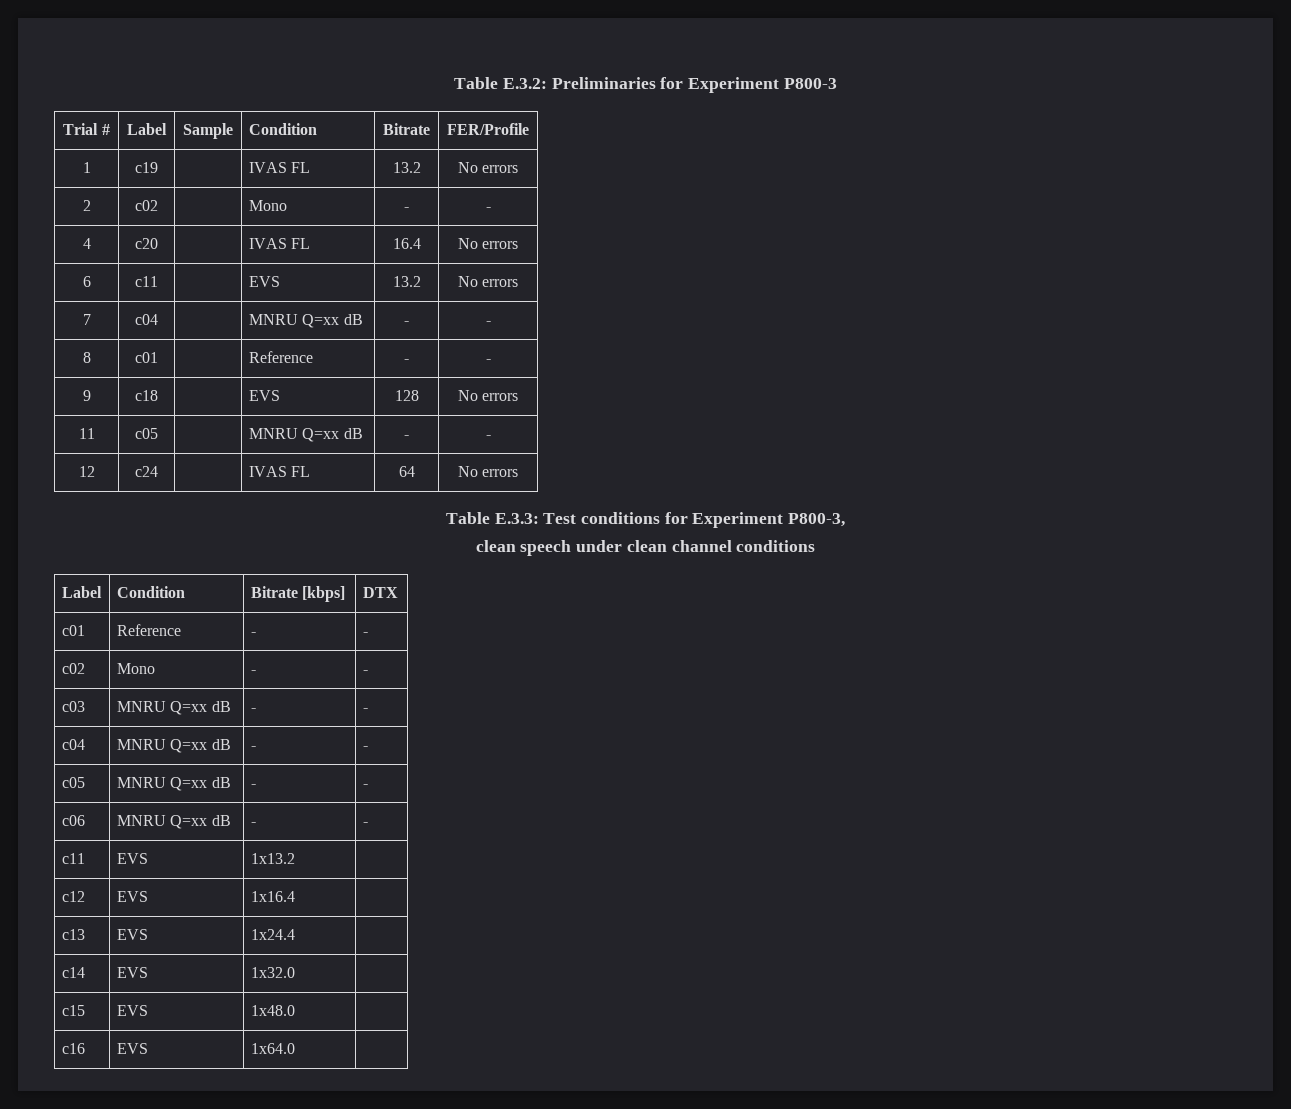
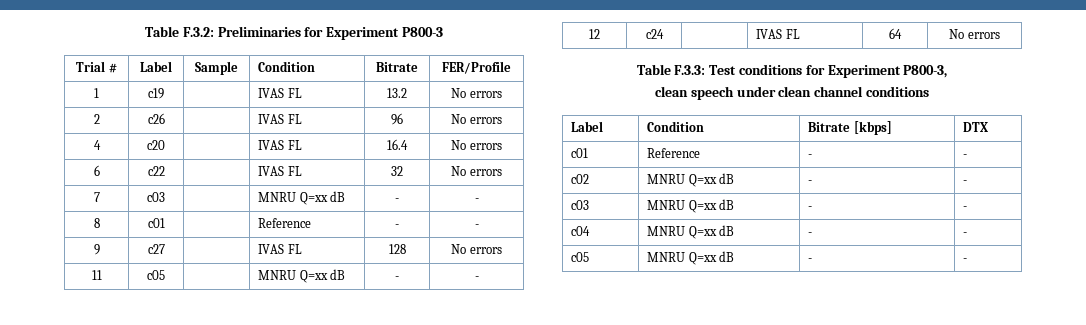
[454,77,547,89] Table E.3.2: -> [145,26,214,37] Table F.3.2:
[135,200,158,211] [248,200,287,211] [404,207,409,211] [485,207,491,211] c02 | | Mono | - | - -> [147,113,165,124] [258,114,302,124] [391,113,403,125] [451,114,502,124] c26 | | IVAS FL | 96 | No errors
[135,276,158,287] [248,276,280,287] [392,276,421,287] c11 | | EVS | 13.2 -> [147,166,165,176] [258,166,302,176] [391,166,403,176] c22 | | IVAS FL | 32
[135,314,158,325] c04 -> [147,192,165,202] c03
[135,390,158,401] [248,390,280,401] c18 | | EVS -> [147,244,165,254] [258,244,302,254] c27 | | IVAS FL
[494,513,539,524] E.3.3: -> [674,65,706,75] F.3.3:
[116,663,155,674] Mono -> [647,173,735,187] MNRU Q=xx dB
[61,815,85,826] [116,815,231,829] [250,822,256,826] [362,822,368,826] [61,853,85,864] [116,853,148,864] [250,853,295,864] [61,891,85,902] [116,891,148,902] [250,891,295,902] [61,929,85,940] [116,929,148,940] [250,929,295,940] [61,967,85,978] [116,967,148,978] [250,967,295,978] [61,1005,85,1016] [116,1005,148,1016] [250,1005,295,1016] [61,1043,85,1054] [116,1043,148,1054] [250,1043,295,1054] // c06 | MNRU Q=xx dB | - | - // c11 | EVS | 1x13.2 | // c12 | EVS | 1x16.4 | // c13 | EVS | 1x24.4 | // c14 | EVS | 1x32.0 | // c15 | EVS | 1x48.0 | // c16 | EVS | 1x64.0 | -> (968, 260) none

